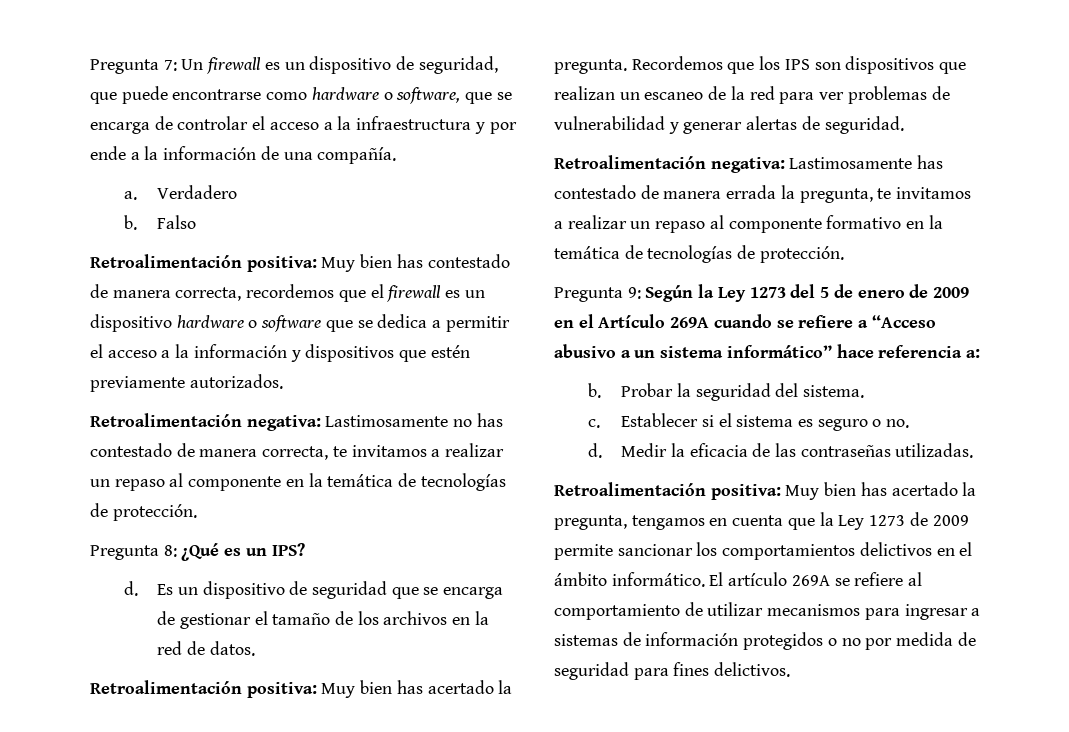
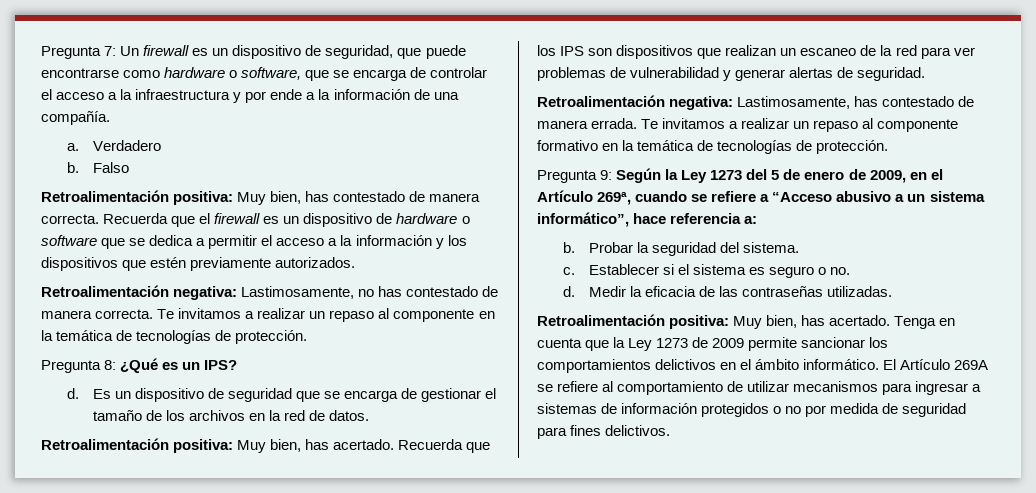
[360,254,510,268] [90,284,335,301] bien has contestado de manera correcta, recordemos -> [270,191,481,204] [41,213,169,224] bien, has contestado de manera correcta. Recuerda
(172, 323) none -> [376,213,393,224] de
(301, 356) none -> [447,235,467,246] los
[325,415,449,427] Lastimosamente -> [241,286,355,299] Lastimosamente,
[262,446,347,460] correcta, te -> [95,309,175,319] correcta. Te
[360,680,513,694] [554,56,723,74] bien has acertado la pregunta. Recordemos -> [270,439,464,452] bien, has acertado. Recuerda
[789,155,944,169] [554,185,892,203] Lastimosamente has contestado de manera errada la pregunta, te -> [737,96,975,109] [537,118,659,129] Lastimosamente, has contestado de manera errada. Te
[932,287,969,298] 2009 -> [869,170,906,183] 2009,
[670,317,710,328] 269A -> [597,192,632,205] 269ª,
[726,345,832,358] informático” -> [537,212,629,227] informático”,
[824,482,977,496] [554,515,705,530] bien has acertado la pregunta, tengamos -> [766,315,937,329] bien, has acertado. Tenga
[728,572,788,586] artículo -> [900,359,951,370] Artículo

